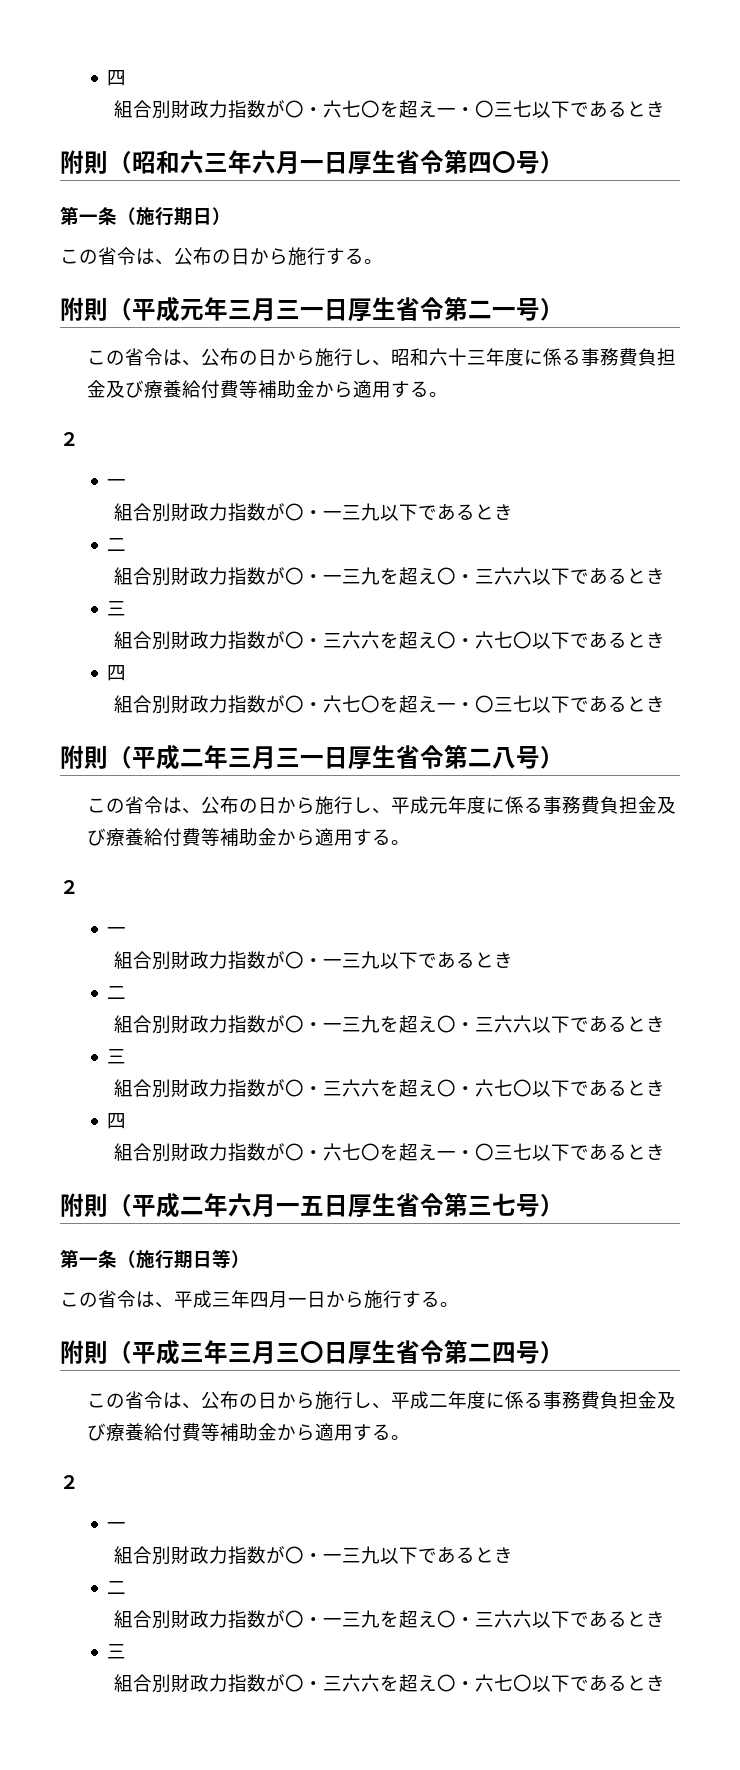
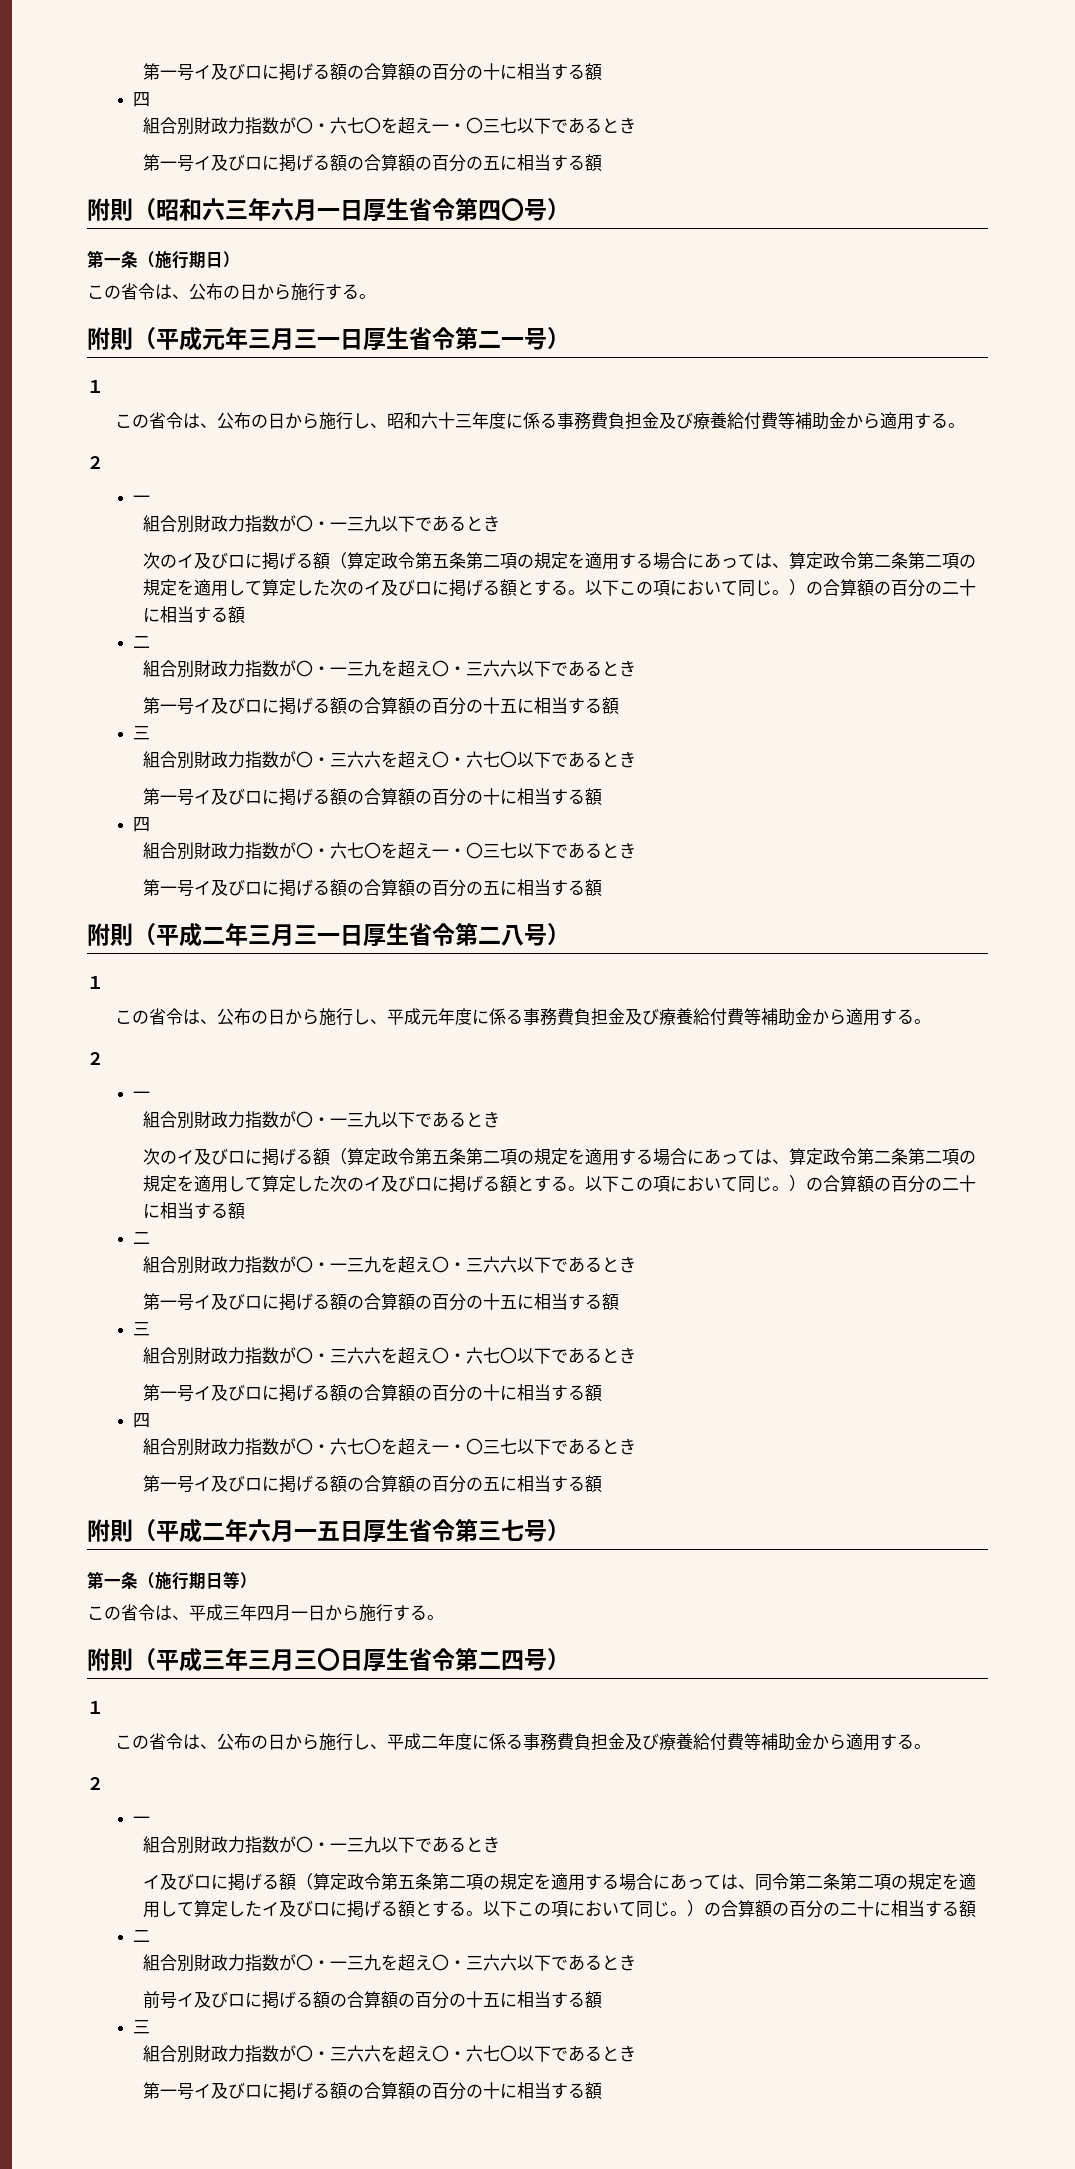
(107, 78) none -> [142,63,602,81] 第一号イ及びロに掲げる額の合算額の百分の十に相当する額 //
(665, 109) none -> [142,154,602,172] // 第一号イ及びロに掲げる額の合算額の百分の五に相当する額
(564, 309) none -> [87,380,104,393] // １
(513, 512) none -> [142,552,976,570] [142,579,976,597] [142,606,245,623] // 次のイ及びロに掲げる額（算定政令第五条第二項の規定を適用する場合にあっては、算定政令第二条第二項の規定を適用して算定した次のイ及びロに掲げる額とする。以下この項において同じ。）の合算額の百分の二十に相当する額
(665, 576) none -> [142,697,619,715] // 第一号イ及びロに掲げる額の合算額の百分の十五に相当する額
(665, 640) none -> [142,788,602,806] // 第一号イ及びロに掲げる額の合算額の百分の十に相当する額
(665, 704) none -> [142,879,602,897] // 第一号イ及びロに掲げる額の合算額の百分の五に相当する額
(564, 757) none -> [87,976,104,989] // １
(513, 960) none -> [142,1148,976,1166] [142,1175,976,1193] [142,1202,245,1219] // 次のイ及びロに掲げる額（算定政令第五条第二項の規定を適用する場合にあっては、算定政令第二条第二項の規定を適用して算定した次のイ及びロに掲げる額とする。以下この項において同じ。）の合算額の百分の二十に相当する額
(665, 1024) none -> [142,1293,619,1311] // 第一号イ及びロに掲げる額の合算額の百分の十五に相当する額
(665, 1088) none -> [142,1384,602,1402] // 第一号イ及びロに掲げる額の合算額の百分の十に相当する額
(665, 1152) none -> [142,1475,602,1493] // 第一号イ及びロに掲げる額の合算額の百分の五に相当する額
(564, 1352) none -> [87,1701,104,1714] // １
(513, 1555) none -> [142,1873,976,1891] [142,1900,976,1918] // イ及びロに掲げる額（算定政令第五条第二項の規定を適用する場合にあっては、同令第二条第二項の規定を適用して算定したイ及びロに掲げる額とする。以下この項において同じ。）の合算額の百分の二十に相当する額
(665, 1619) none -> [142,1991,602,2009] // 前号イ及びロに掲げる額の合算額の百分の十五に相当する額
(665, 1683) none -> [142,2082,602,2100] // 第一号イ及びロに掲げる額の合算額の百分の十に相当する額

